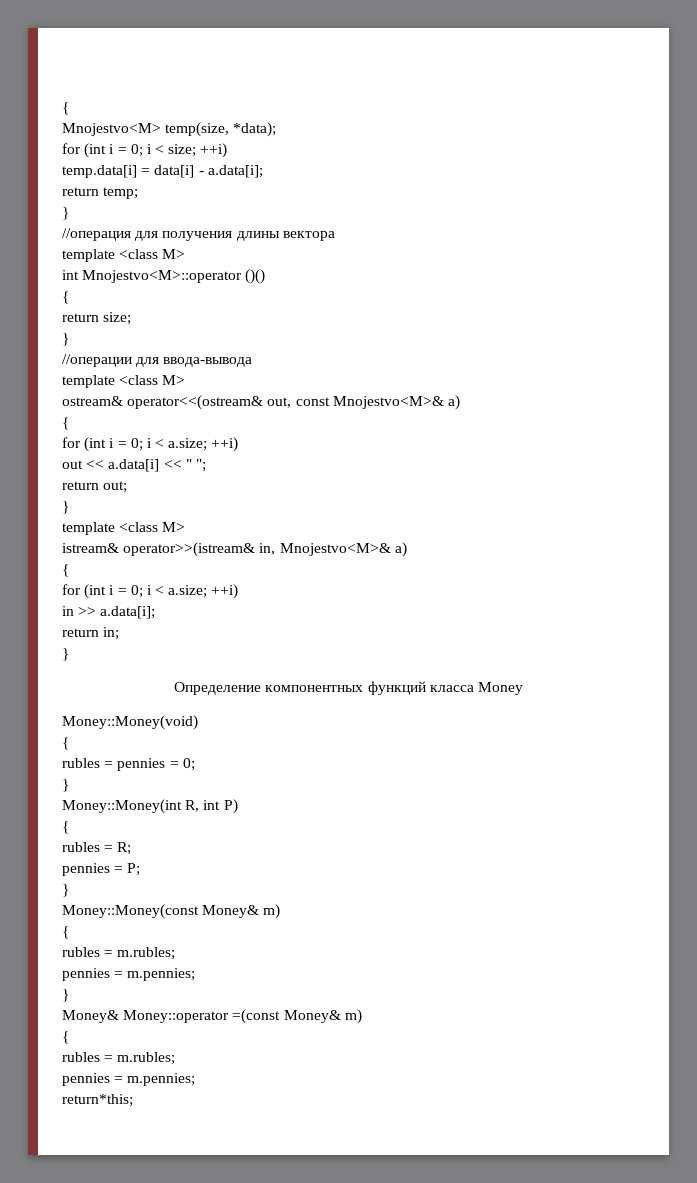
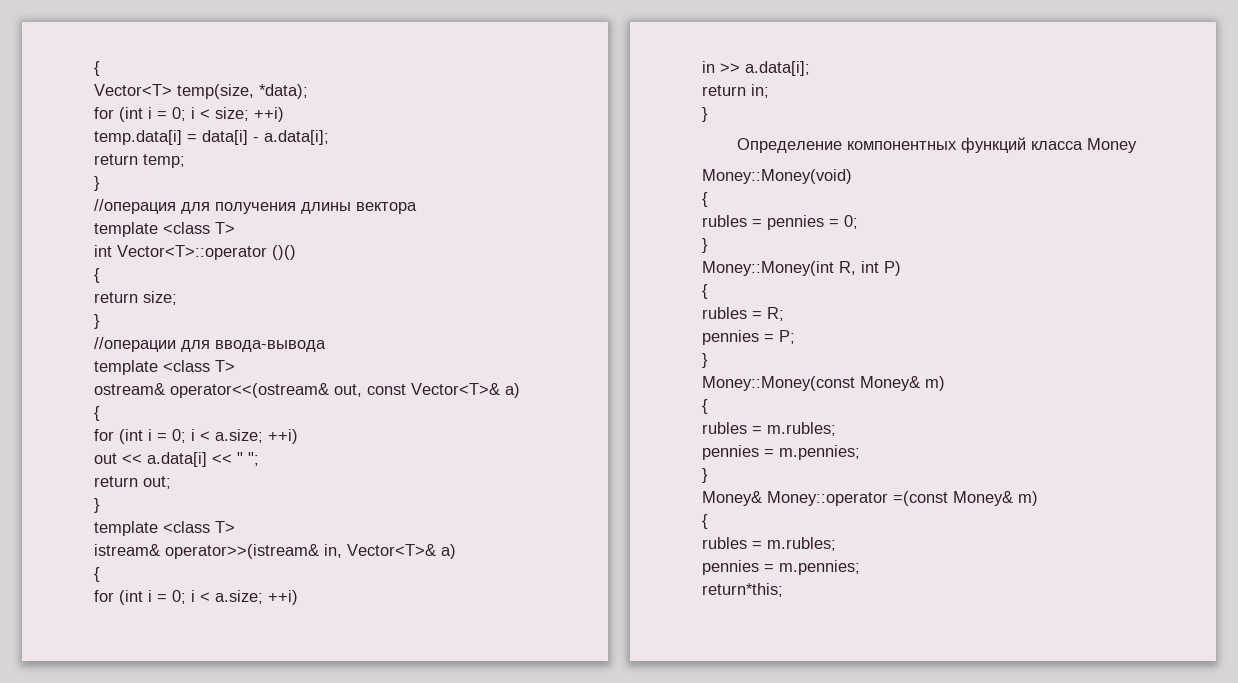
[62,102,69,115] [62,123,161,136] { // Mnojestvo<M> -> [94,61,100,76] [94,84,172,96] { // Vector<T>
[162,249,186,259] [62,270,243,283] M> // int Mnojestvo<M>::operator -> [215,222,235,234] [94,245,267,260] T> // int Vector<T>::operator
[162,375,186,385] M> -> [215,360,235,372] T>
[332,396,444,409] Mnojestvo<M>& -> [411,383,500,395] Vector<T>&
[162,522,186,532] M> -> [215,521,235,533] T>
[279,543,391,556] Mnojestvo<M>& -> [347,544,436,556] Vector<T>&

